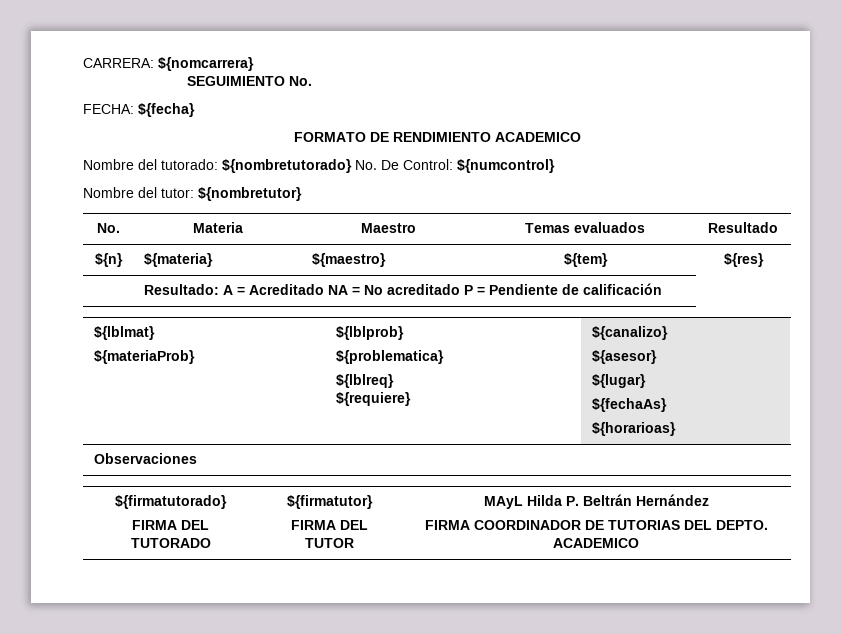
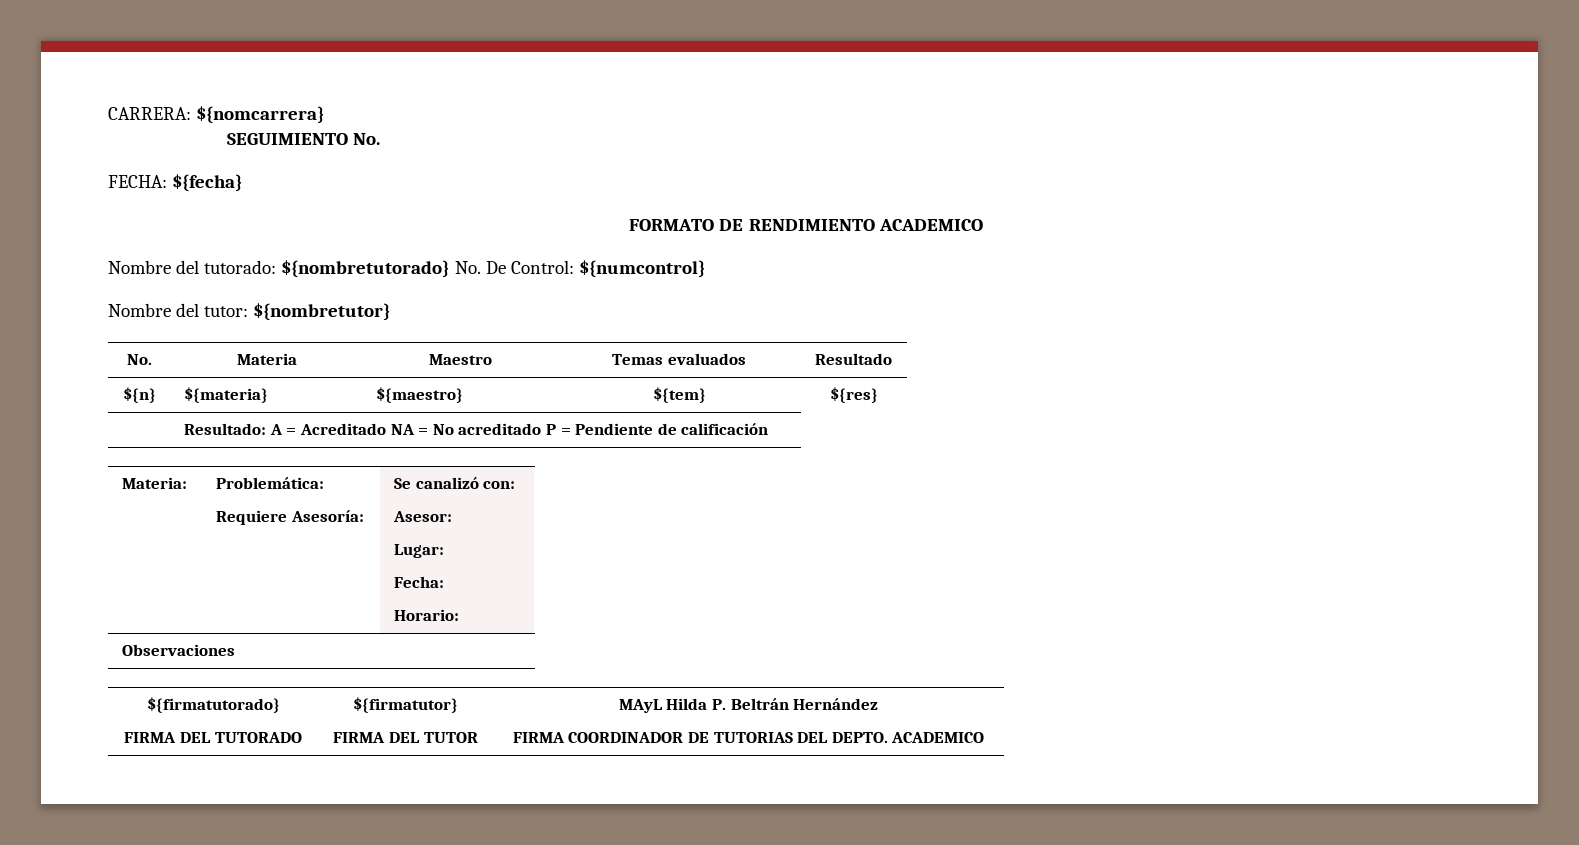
[93,326,155,340] [93,350,195,364] [335,326,404,340] [335,350,444,364] [335,374,394,388] [335,392,411,406] [591,326,668,340] [591,350,657,364] [591,374,646,388] [591,398,667,412] [591,422,676,436] ${lblmat} // ${materiaProb} | ${lblprob} // ${problematica} // ${lblreq} // ${requiere} | ${canalizo} // ${asesor} // ${lugar} // ${fechaAs} // ${horarioas} -> [122,477,188,489] [216,477,325,489] [216,510,364,525] [394,477,516,489] [393,511,453,522] [394,544,445,558] [394,576,445,588] [394,609,460,621] Materia: | Problemática: // Requiere Asesoría: | Se canalizó con: // Asesor: // Lugar: // Fecha: // Horario:

